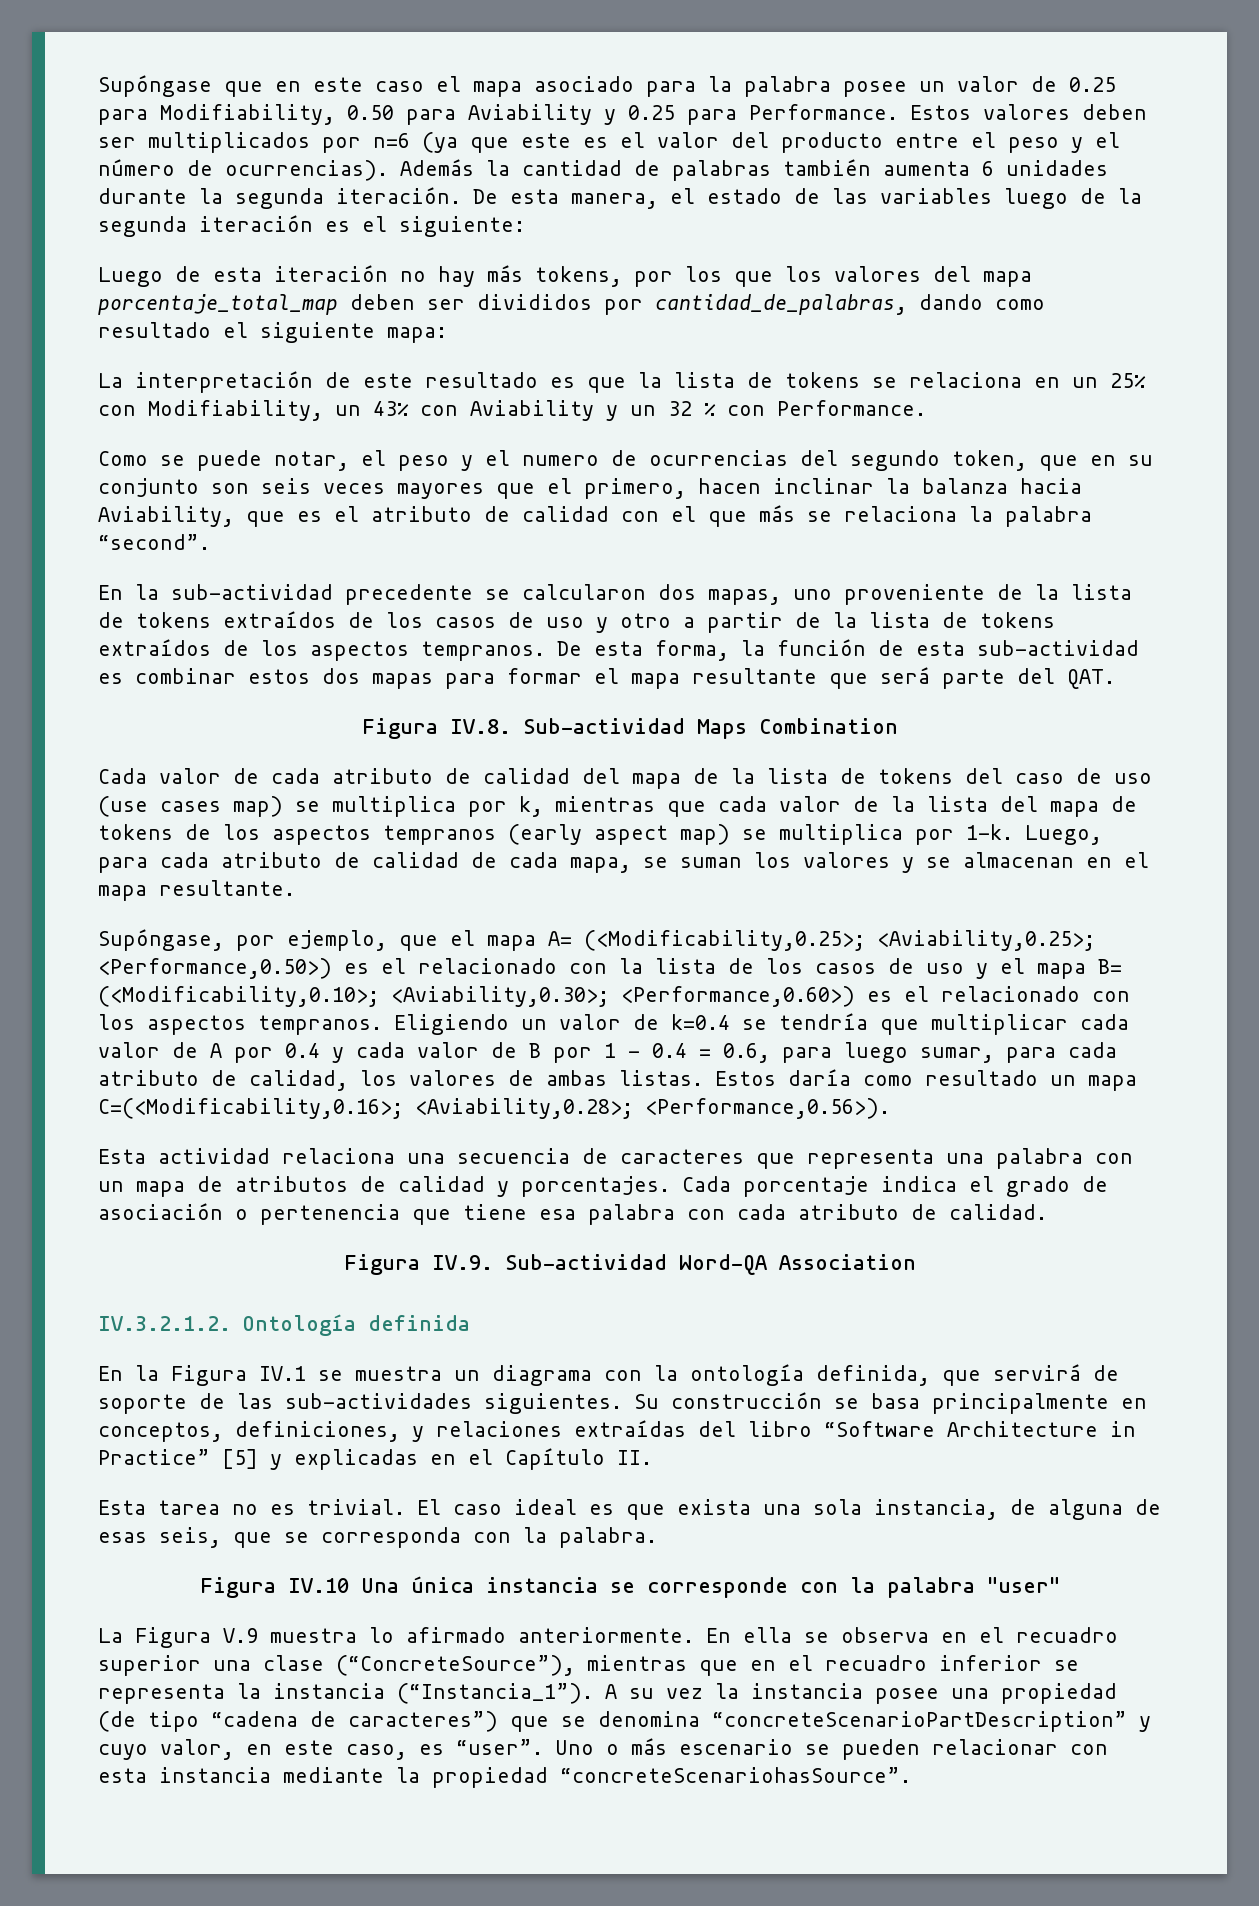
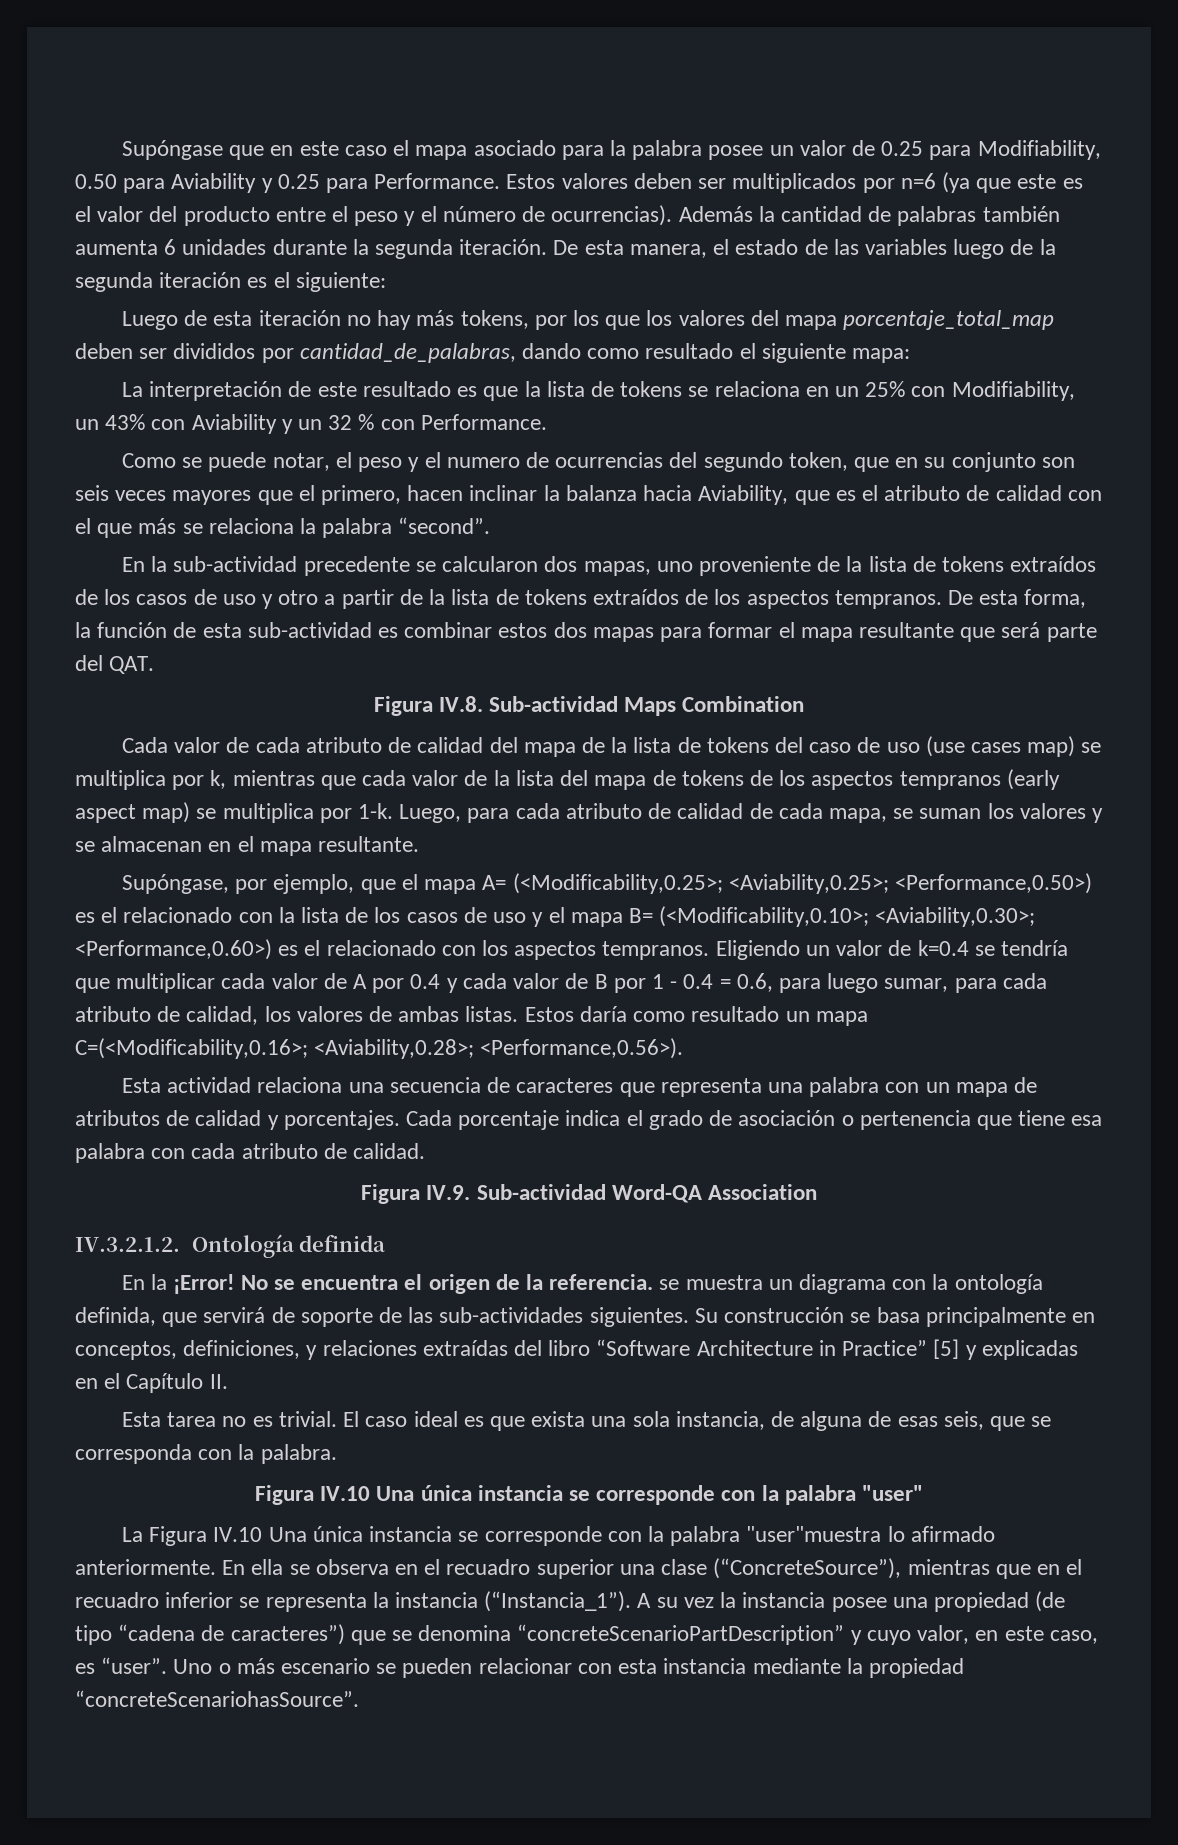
[171,1365,306,1386] Figura IV.1 -> [173,1274,654,1294] ¡Error! No se encuentra el origen de la referencia.
[223,1628,357,1643] V.9 muestra -> [213,1526,882,1546] IV.10 Una única instancia se corresponde con la palabra "user"muestra

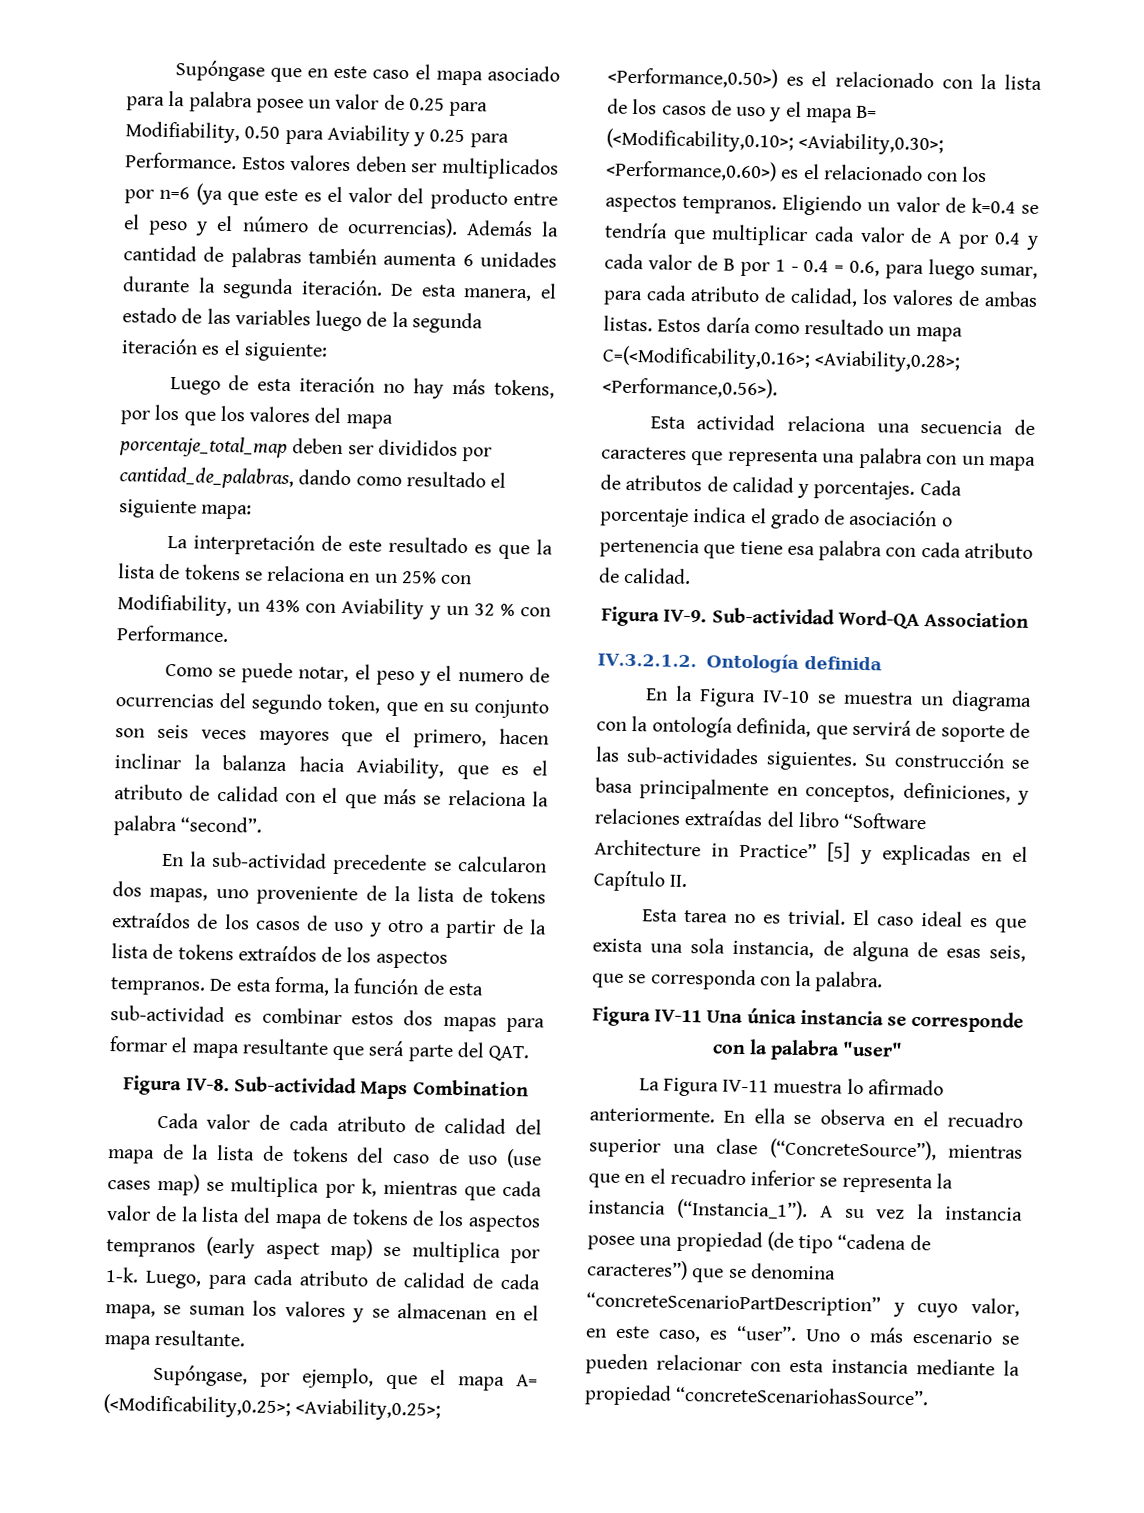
[438,696,483,712] IV.8. -> [185,1078,230,1092] IV-8.
[426,1185,471,1200] IV.9. -> [663,609,708,623] IV-9.
[173,1274,654,1294] ¡Error! No se encuentra el origen de la referencia. -> [698,688,810,708] Figura IV-10
[320,1486,371,1501] IV.10 -> [653,1009,702,1023] IV-11
[213,1526,882,1546] IV.10 Una única instancia se corresponde con la palabra "user"muestra -> [722,1079,844,1094] IV-11 muestra

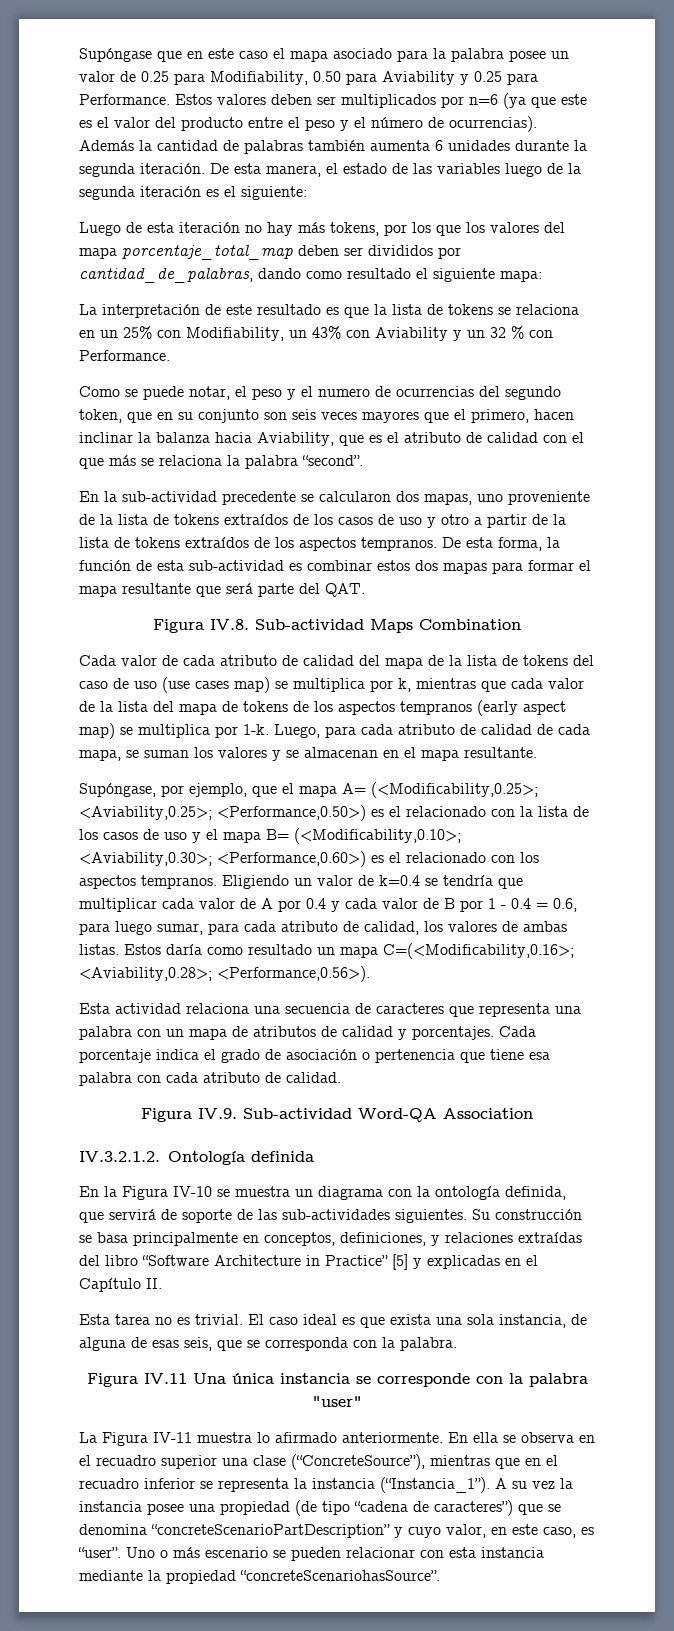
[185,1078,230,1092] IV-8. -> [210,619,249,630] IV.8.
[663,609,708,623] IV-9. -> [198,1108,237,1119] IV.9.
[653,1009,702,1023] IV-11 -> [143,1373,187,1384] IV.11

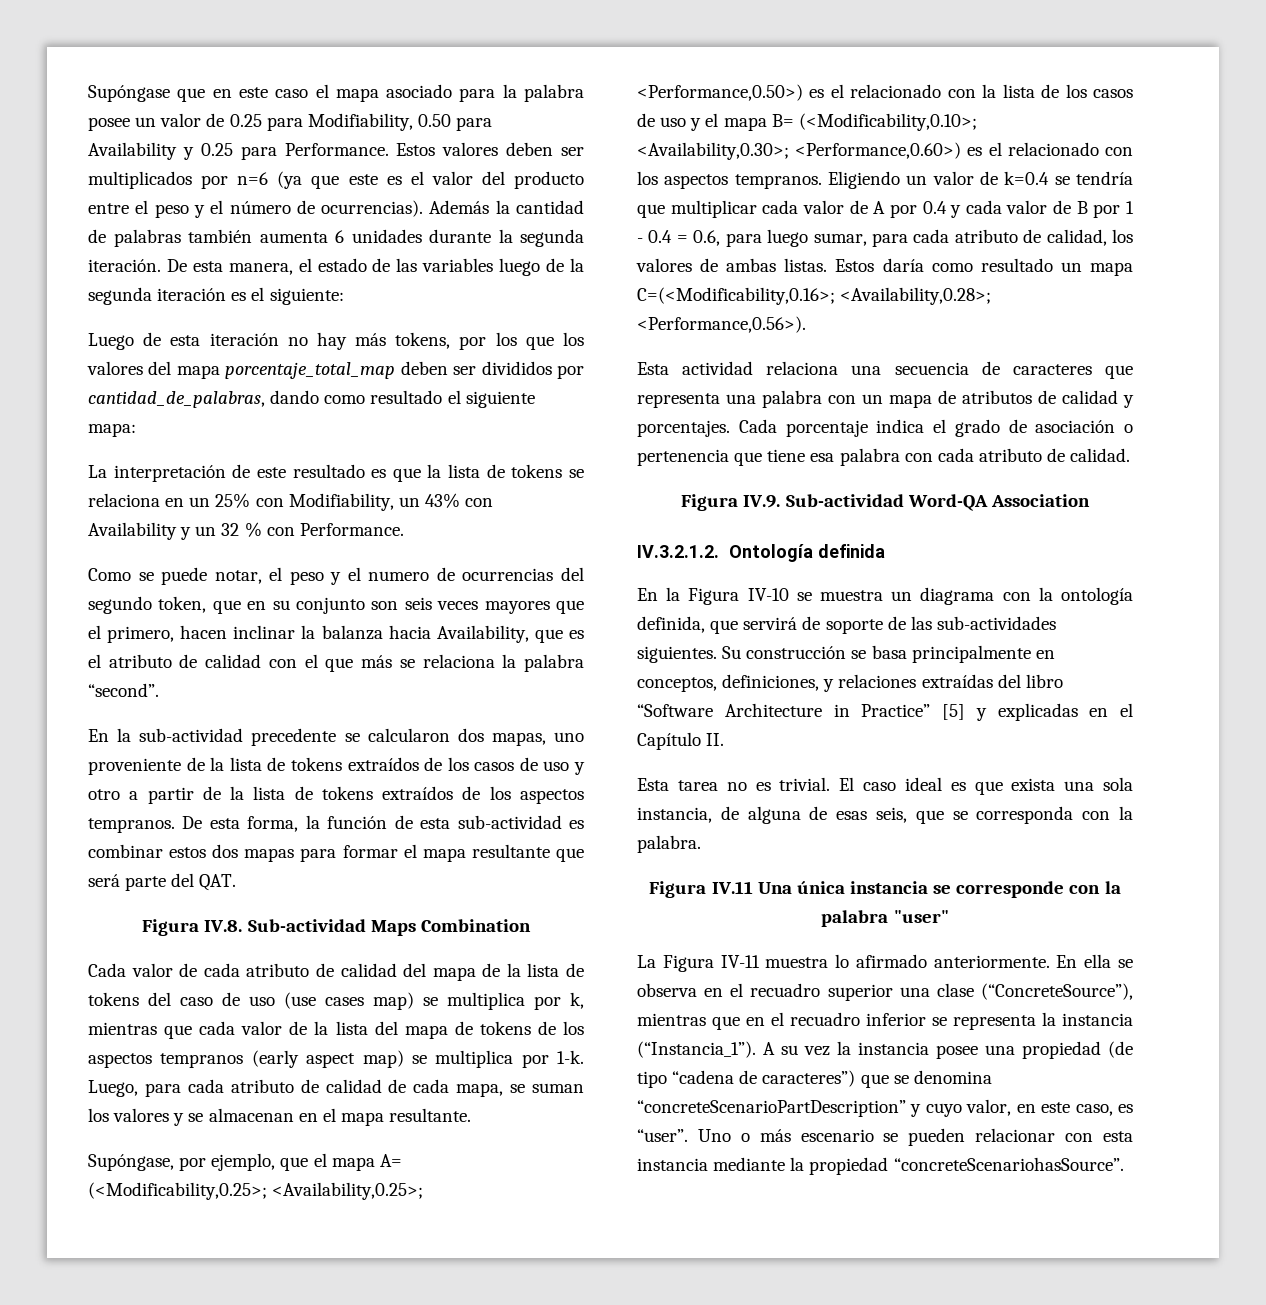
[382,71,455,85] Aviability -> [88,142,177,160] Availability
[375,327,448,341] Aviability -> [88,522,177,540] Availability
[257,432,334,446] Aviability, -> [436,625,529,643] Availability,
[79,806,212,820] <Aviability,0.25>; -> [272,1182,424,1200] <Availability,0.25>;
[79,852,212,866] <Aviability,0.30>; -> [637,142,789,160] <Availability,0.30>;
[79,967,212,981] <Aviability,0.28>; -> [840,287,992,305] <Availability,0.28>;

